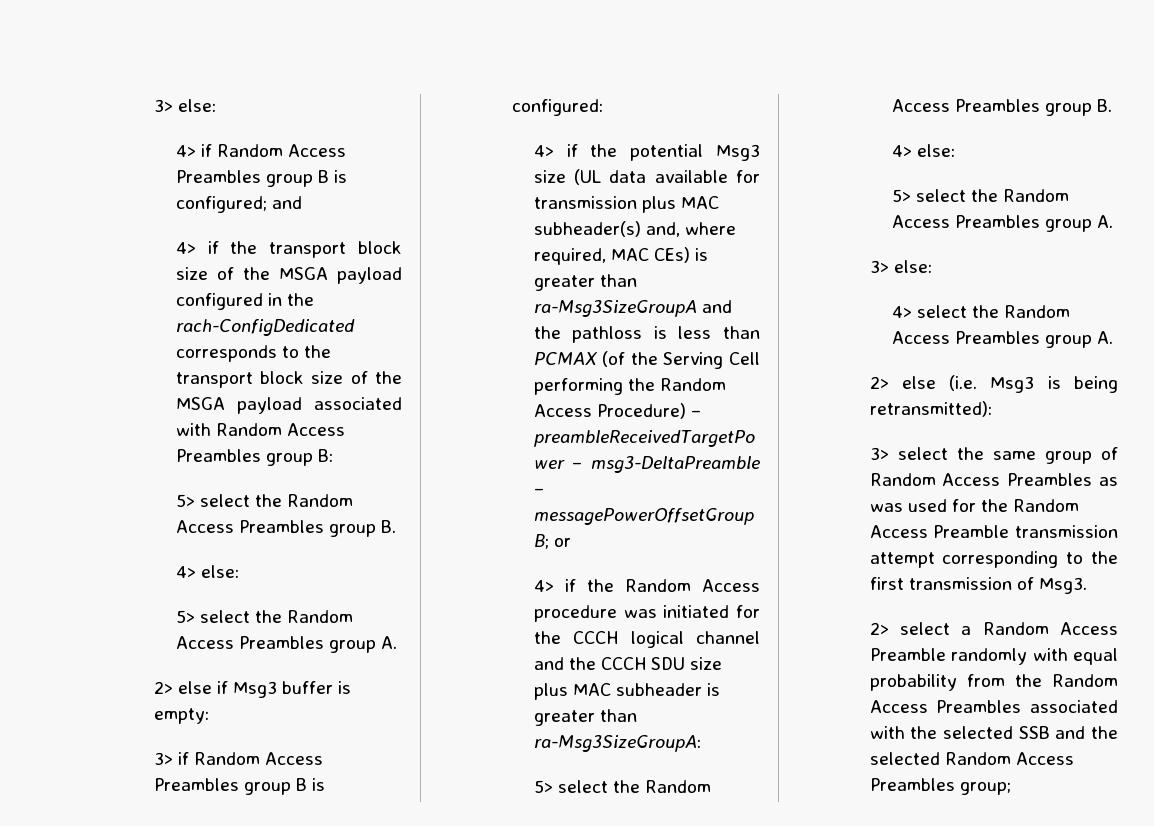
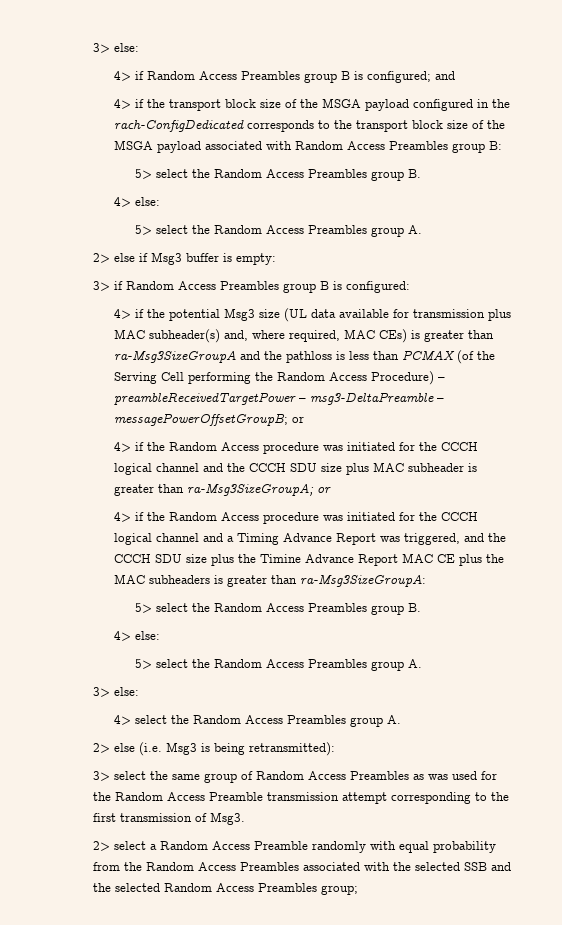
(638, 715) none -> [186,483,331,496] [113,512,478,524] [113,533,506,545] [113,553,504,566] [113,574,297,587] ra-Msg3SizeGroupA; or // 4> if the Random Access procedure was initiated for the CCCH logical channel and a Timing Advance Report was triggered, and the CCCH SDU size plus the Timine Advance Report MAC CE plus the MAC subheaders is greater than

